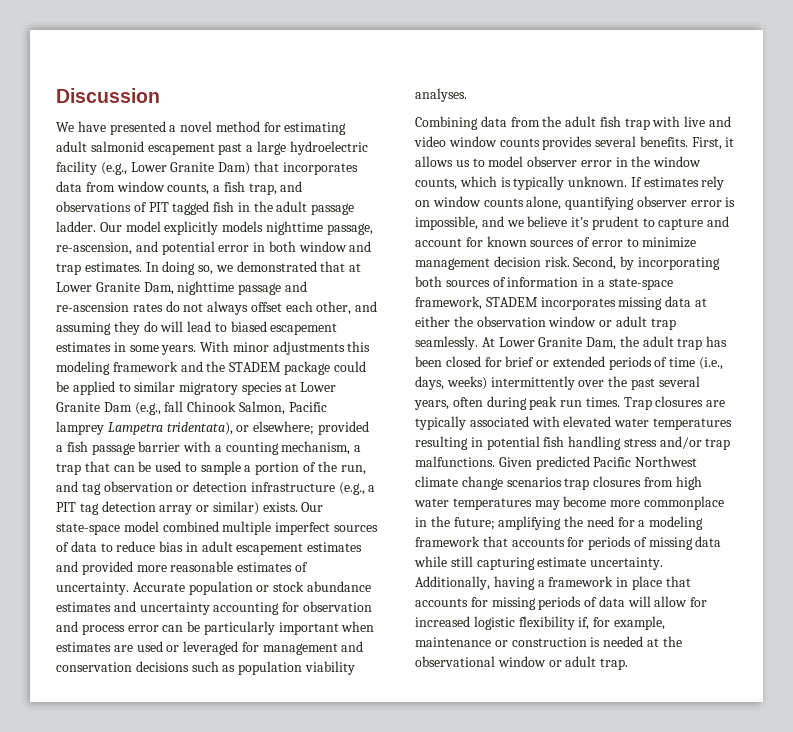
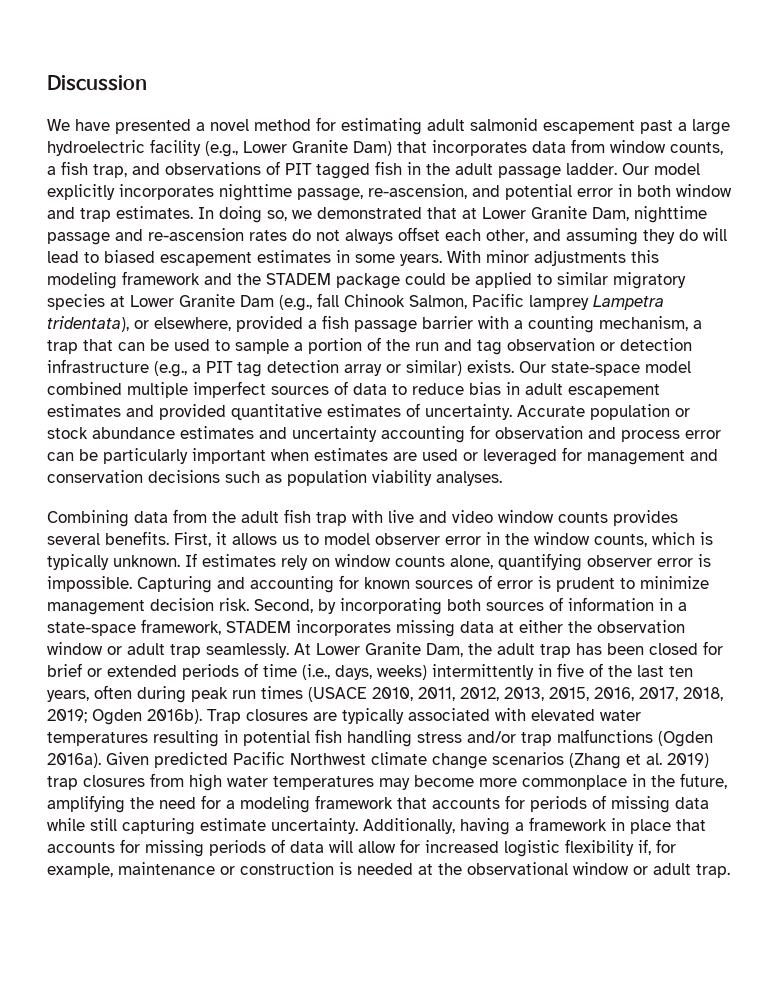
[222,221,264,232] models -> [119,184,214,200] incorporates
[253,421,315,435] elsewhere; -> [154,317,231,331] elsewhere,
[340,465,366,475] run, -> [415,342,439,351] run
[136,561,234,572] more reasonable -> [231,404,322,420] quantitative
[415,216,730,230] [415,238,462,247] impossible, and we believe it’s prudent to capture and account -> [47,576,334,593] impossible. Capturing and accounting
(623, 243) none -> [538,576,615,592] is prudent
[578,376,700,390] over the past several -> [538,663,693,677] in five of the last ten
[585,397,620,407] times. -> [261,686,723,702] [47,709,202,725] times (USACE 2010, 2011, 2012, 2013, 2015, 2016, 2017, 2018, 2019; Ogden 2016b).
[415,456,495,467] malfunctions. -> [557,729,713,747] [47,753,101,768] malfunctions (Ogden 2016a).
(562, 482) none -> [569,753,709,769] (Zhang et al. 2019)
[453,517,495,530] future; -> [680,773,727,789] future,

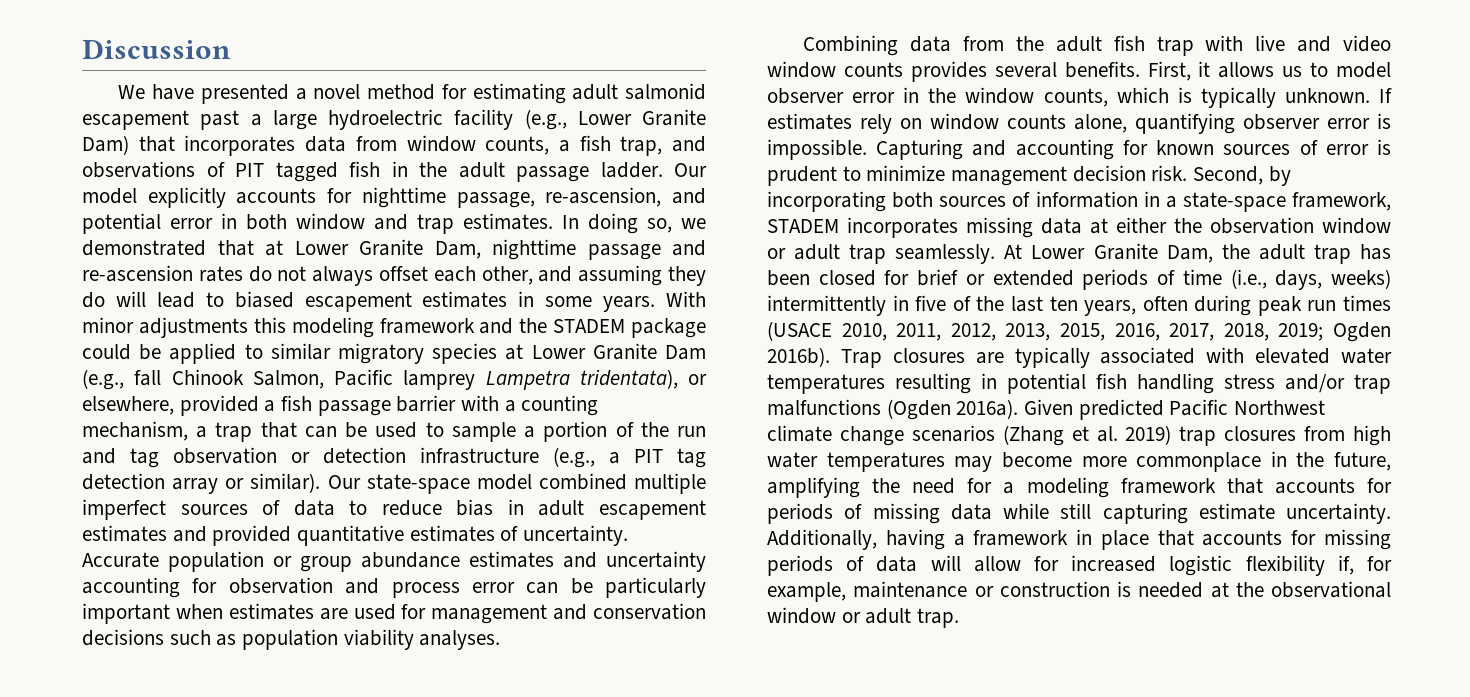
[119,184,214,200] incorporates -> [236,188,353,204] accounts for
[406,360,514,376] similar) exists. -> [250,473,321,493] similar).
[47,427,88,439] stock -> [300,556,352,572] group
[463,449,557,465] or leveraged -> (396, 612) none

